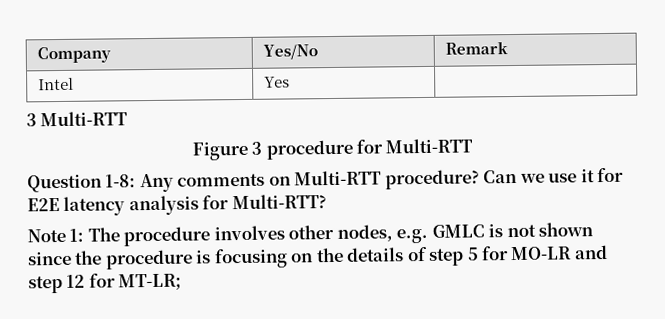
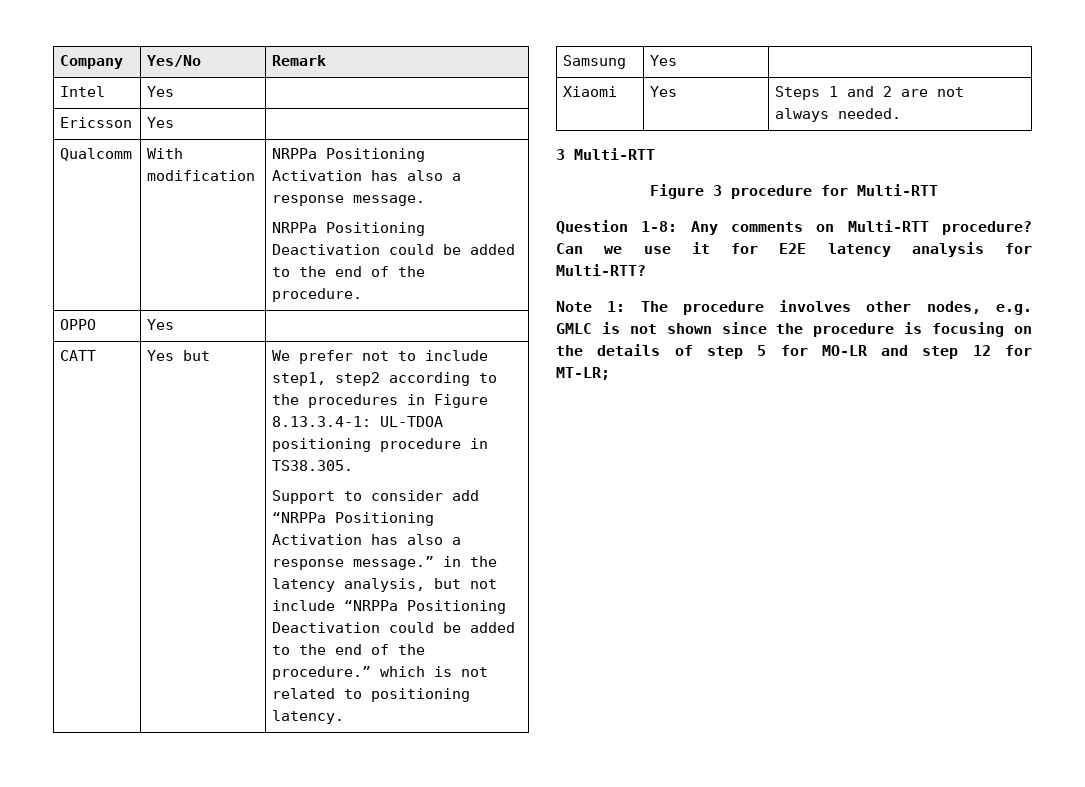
(290, 82) none -> [60,117,133,128] [147,117,175,128] [60,148,133,161] [147,148,184,159] [147,170,256,181] [272,148,426,162] [272,170,462,181] [272,195,426,206] [272,222,426,236] [272,244,516,255] [272,266,426,277] [272,288,363,302] [60,319,97,330] [147,319,175,330] [60,350,97,361] [147,350,211,361] [272,350,489,364] [272,372,498,386] [272,394,489,408] [272,416,444,427] [272,438,489,452] [272,460,354,471] [272,490,480,504] [272,512,435,526] [272,534,462,545] [272,556,498,570] [272,578,498,592] [272,600,507,614] [272,622,516,633] [272,644,426,655] [272,666,489,680] [272,688,471,702] [272,710,345,724] [563,55,627,69] [650,55,678,66] [563,86,618,97] [650,86,678,97] [775,86,965,100] [775,108,902,122] // Ericsson | Yes | // Qualcomm | With modification | NRPPa Positioning Activation has also a response message. // NRPPa Positioning Deactivation could be added to the end of the procedure. // OPPO | Yes | // CATT | Yes but | We prefer not to include step1, step2 according to the procedures in Figure 8.13.3.4-1: UL-TDOA positioning procedure in TS38.305. // Support to consider add “NRPPa Positioning Activation has also a response message.” in the latency analysis, but not include “NRPPa Positioning Deactivation could be added to the end of the procedure.” which is not related to positioning latency. // Samsung | Yes | // Xiaomi | Yes | Steps 1 and 2 are not always needed.

